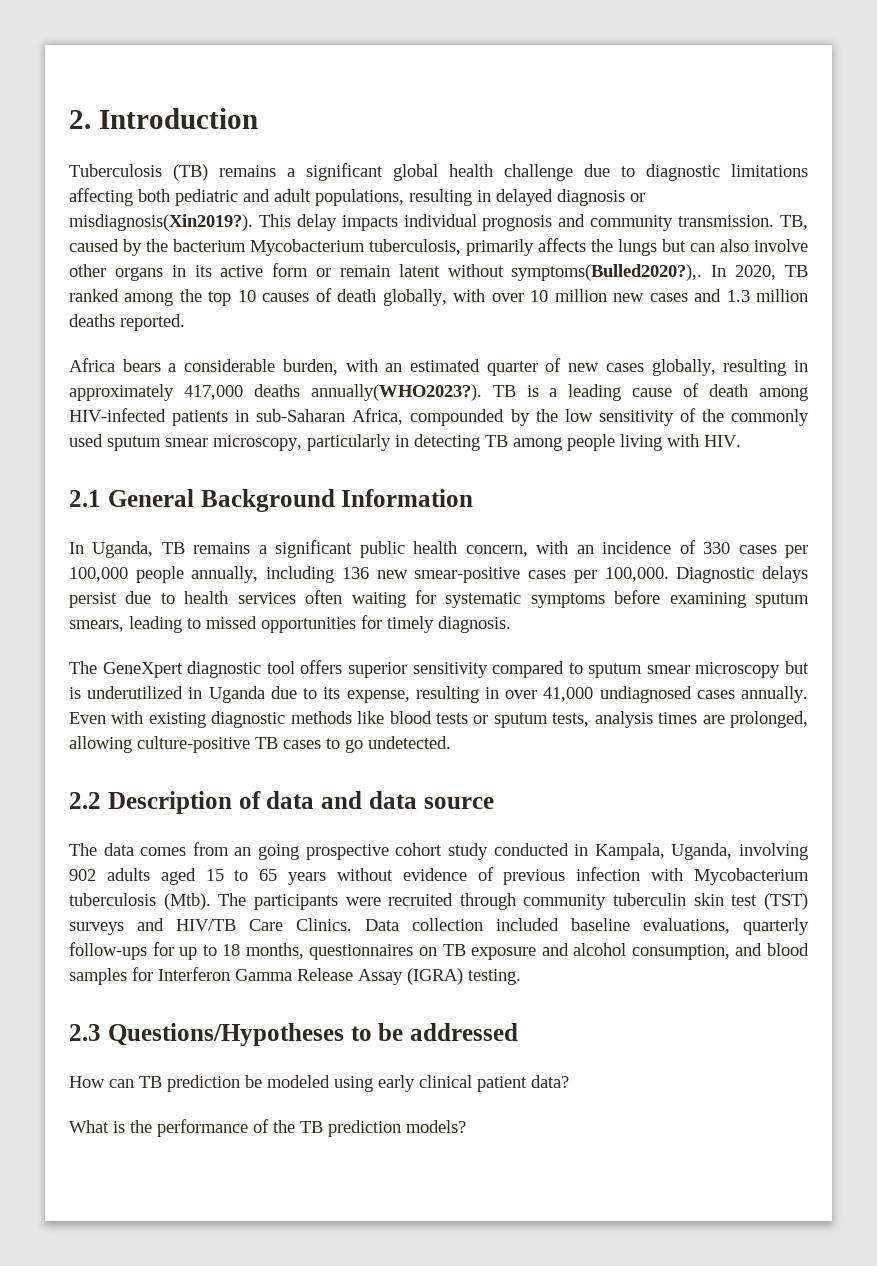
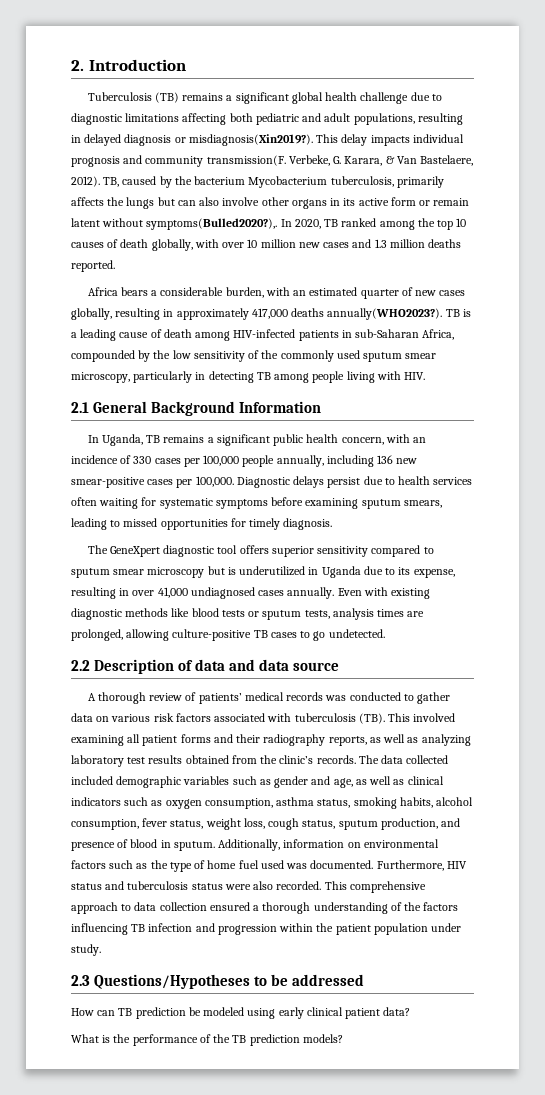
[678,215,775,227] transmission. -> [206,155,474,166] [71,176,100,187] transmission(F. Verbeke, G. Karara, & Van Bastelaere, 2012).
[69,842,809,860] [69,867,809,885] [69,893,808,910] [69,918,809,935] [69,942,809,960] [69,967,521,985] The data comes from an going prospective cohort study conducted in Kampala, Uganda, involving 902 adults aged 15 to 65 years without evidence of previous infection with Mycobacterium tuberculosis (Mtb). The participants were recruited through community tuberculin skin test (TST) surveys and HIV/TB Care Clinics. Data collection included baseline evaluations, quarterly follow-ups for up to 18 months, questionnaires on TB exposure and alcohol consumption, and blood samples for Interferon Gamma Release Assay (IGRA) testing. -> [87,692,451,704] [71,713,456,724] [71,734,471,746] [71,755,449,767] [71,776,444,788] [71,797,474,809] [71,818,461,830] [71,839,439,851] [71,860,467,872] [71,881,426,893] [71,902,459,914] [71,923,462,935] [71,944,101,956] A thorough review of patients’ medical records was conducted to gather data on various risk factors associated with tuberculosis (TB). This involved examining all patient forms and their radiography reports, as well as analyzing laboratory test results obtained from the clinic’s records. The data collected included demographic variables such as gender and age, as well as clinical indicators such as oxygen consumption, asthma status, smoking habits, alcohol consumption, fever status, weight loss, cough status, sputum production, and presence of blood in sputum. Additionally, information on environmental factors such as the type of home fuel used was documented. Furthermore, HIV status and tuberculosis status were also recorded. This comprehensive approach to data collection ensured a thorough understanding of the factors influencing TB infection and progression within the patient population under study.

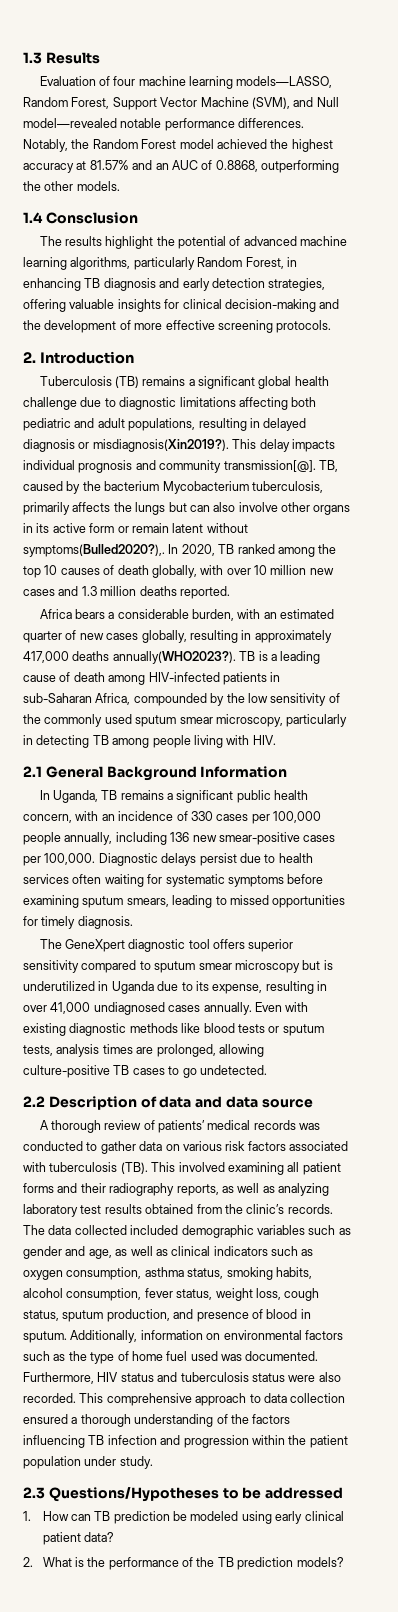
(71, 65) none -> [23,52,100,64] [39,76,333,89] [23,97,339,110] [23,118,305,131] [23,139,333,152] [23,160,339,173] [23,181,120,191] [23,212,138,224] [39,236,348,249] [23,257,297,270] [23,278,326,291] [23,299,340,312] [23,320,332,333] 1.3 Results // Evaluation of four machine learning models—LASSO, Random Forest, Support Vector Machine (SVM), and Null model—revealed notable performance differences. Notably, the Random Forest model achieved the highest accuracy at 81.57% and an AUC of 0.8868, outperforming the other models. // 1.4 Consclusion // The results highlight the potential of advanced machine learning algorithms, particularly Random Forest, in enhancing TB diagnosis and early detection strategies, offering valuable insights for clinical decision-making and the development of more effective screening protocols. //
[206,155,474,166] [71,176,100,187] transmission(F. Verbeke, G. Karara, & Van Bastelaere, 2012). -> [223,460,316,472] transmission[@].
(365, 980) none -> [23,1511,31,1521] 1.
(411, 1011) none -> [23,1557,33,1567] 2.

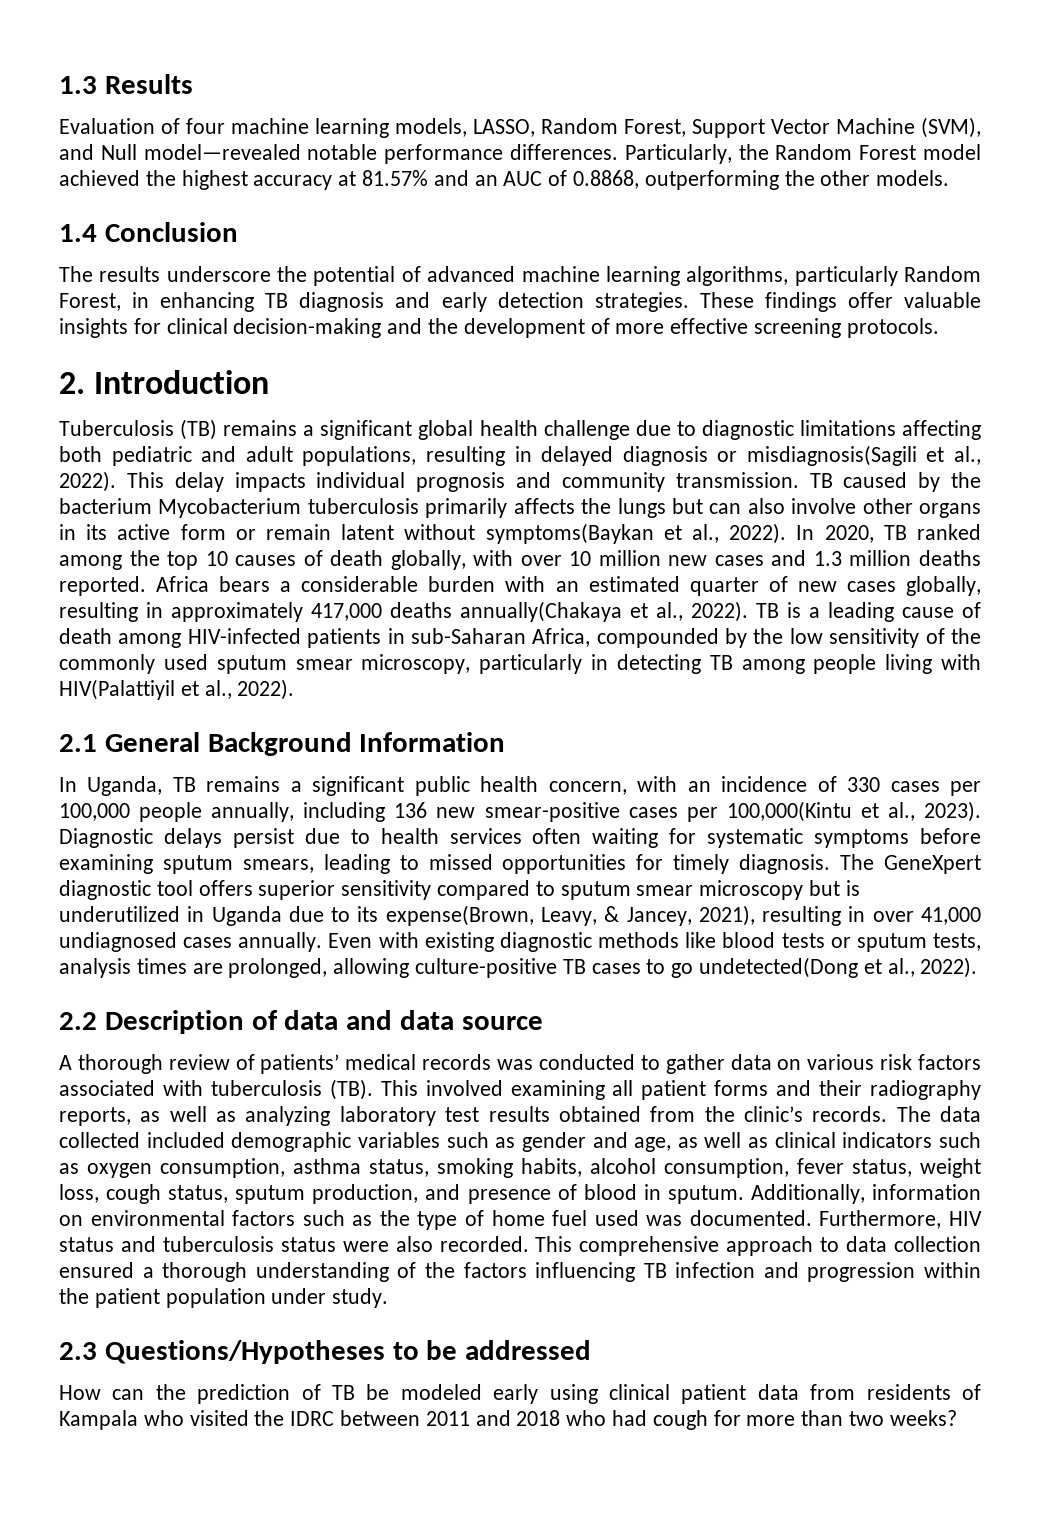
[236,76,333,88] models—LASSO, -> [395,118,535,137] models, LASSO,
[23,139,68,152] Notably, -> [624,144,732,164] Particularly,
[45,212,138,224] Consclusion -> [104,222,238,242] Conclusion
[105,236,154,249] highlight -> [166,266,271,282] underscore
[268,278,326,291] [23,299,66,312] strategies, offering -> [594,292,893,312] strategies. These findings offer
[92,439,229,452] misdiagnosis(Xin2019?). -> [746,445,982,466] [59,471,116,492] misdiagnosis(Sagili et al., 2022).
[223,460,338,472] transmission[@]. TB, -> [675,472,833,488] transmission. TB
[251,481,323,493] tuberculosis, -> [307,498,419,514] tuberculosis
[23,544,165,557] symptoms(Bulled2020?),. -> [485,523,787,544] symptoms(Baykan et al., 2022).
(230, 592) // -> (146, 586) none
[192,609,235,621] burden, -> [428,576,496,592] burden
[112,651,236,664] annually(WHO2023?). -> [460,601,748,622] annually(Chakaya et al., 2022).
[252,735,276,745] HIV. -> [59,679,295,700] HIV(Palattiyil et al., 2022).
[44,853,96,865] 100,000. -> [726,801,982,822] 100,000(Kintu et al., 2023).
(133, 922) // -> (831, 864) none
[212,984,263,994] expense, -> [385,905,755,926] expense(Brown, Leavy, & Jancey, 2021),
[199,1065,267,1075] undetected. -> [699,957,978,978] undetected(Dong et al., 2022).
[23,1511,31,1521] 1. -> (592, 1350) none
[94,1511,344,1524] [42,1532,114,1545] [23,1557,344,1570] TB prediction be modeled using early clinical patient data? // 2. What is the performance of the TB prediction models? -> [155,1384,981,1404] [59,1410,957,1430] the prediction of TB be modeled early using clinical patient data from residents of Kampala who visited the IDRC between 2011 and 2018 who had cough for more than two weeks?

